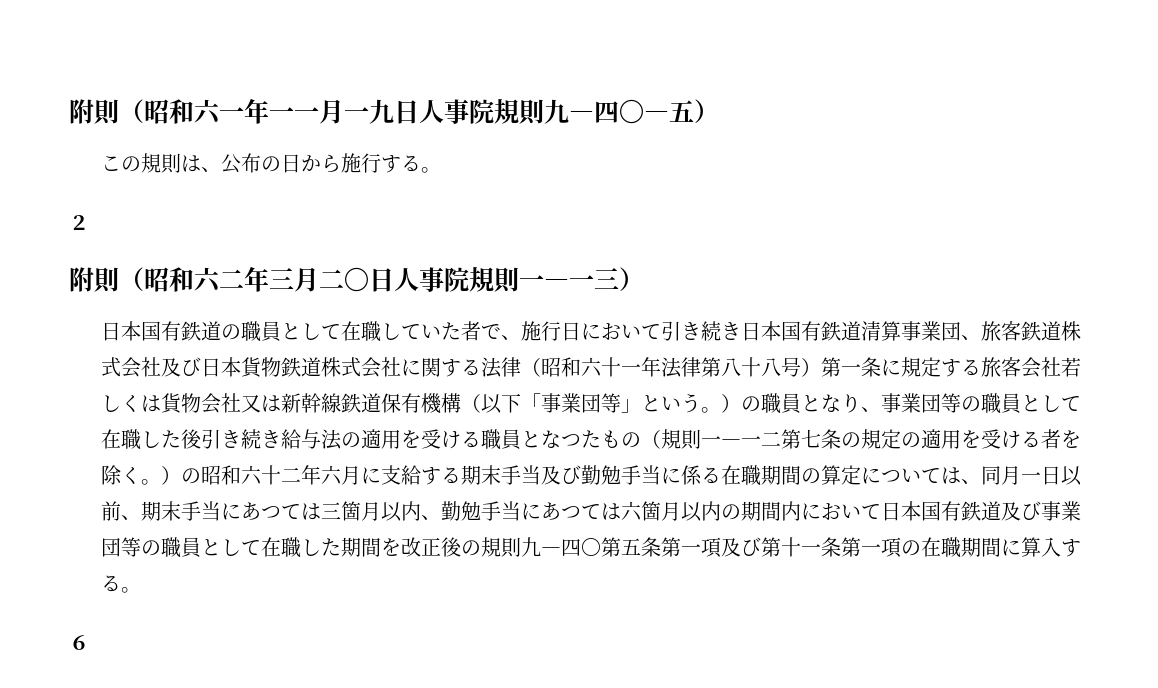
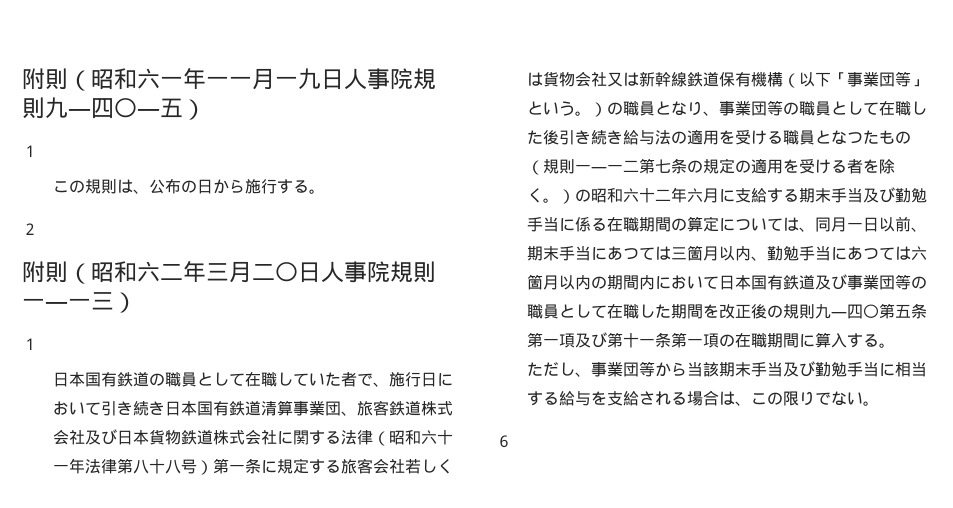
(719, 111) none -> [22,145,38,157] // １
(644, 279) none -> [22,338,38,350] // １
(141, 590) none -> [526,361,927,377] [526,390,879,406] // ただし、事業団等から当該期末手当及び勤勉手当に相当する給与を支給される場合は、この限りでない。

